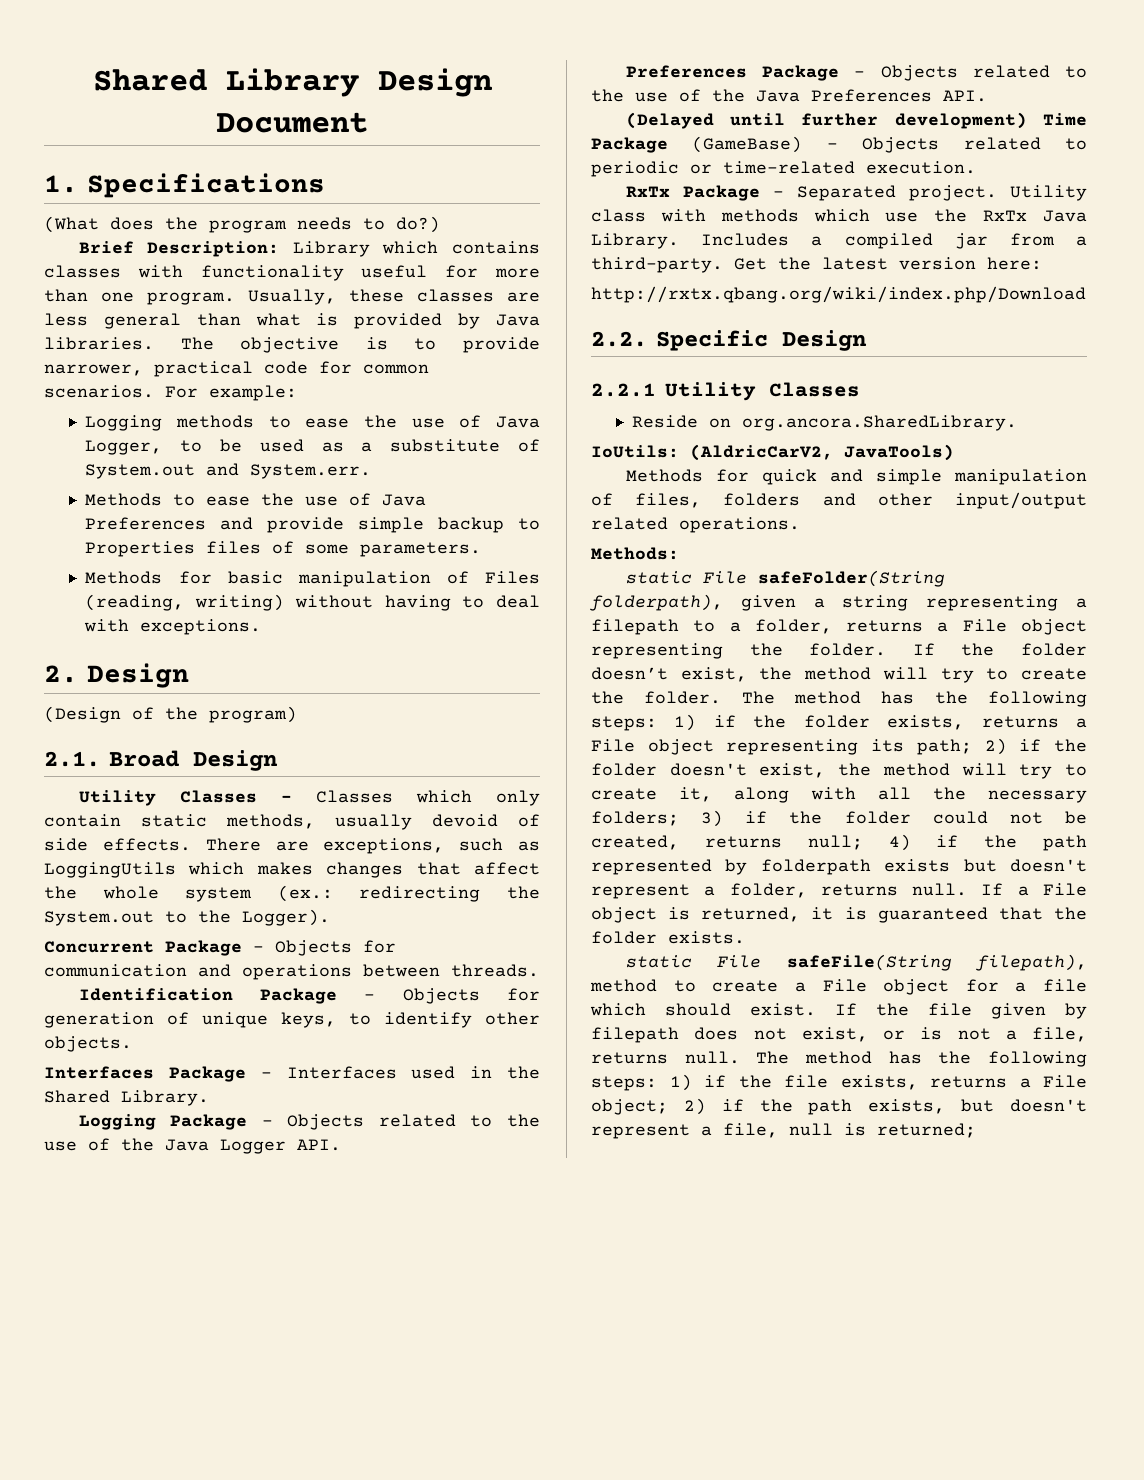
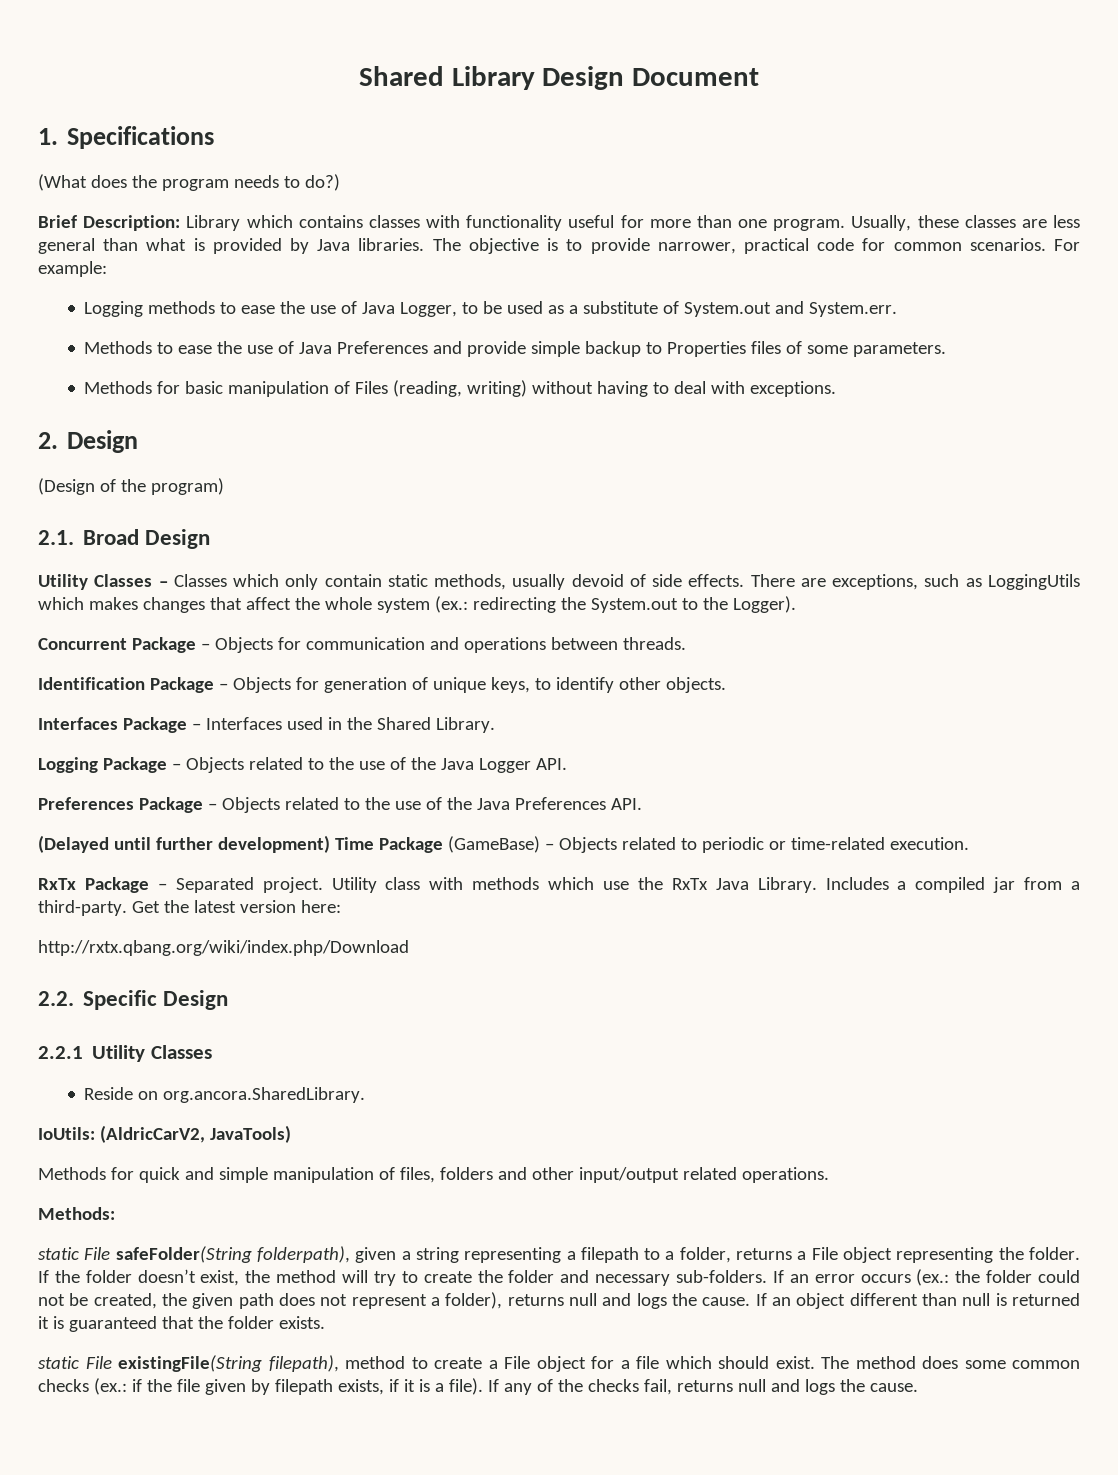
[644,691,1087,707] [591,714,1087,731] [591,738,1087,755] [591,763,1087,779] [591,787,1087,803] [591,810,768,827] folder. The method has the following steps: 1) if the folder exists, returns a File object representing its path; 2) if the folder doesn't exist, the method will try to create it, along with all the necessary folders; 3) if -> [508,1269,950,1286] folder and necessary sub-folders. If an error occurs (ex.:
[704,834,1087,851] [591,859,1087,875] [591,883,1087,899] [591,907,801,923] returns null; 4) if the path represented by folderpath exists but doesn't represent a folder, returns null. If a File object is returned, -> [162,1292,1081,1309] the given path does not represent a folder), returns null and logs the cause. If an object different than null is returned
[786,954,952,971] safeFile(String -> [118,1355,262,1372] existingFile(String
[835,1003,857,1015] If -> [821,1356,1080,1369] [38,1378,142,1395] The method does some common checks (ex.: if
[694,1027,1087,1042] [591,1051,1087,1067] [591,1074,1087,1091] [591,1098,1087,1115] [591,1123,976,1139] does not exist, or is not a file, returns null. The method has the following steps: 1) if the file exists, returns a File object; 2) if the path exists, but doesn't represent a file, null is returned; -> [337,1378,918,1395] exists, if it is a file). If any of the checks fail, returns null and logs the cause.

